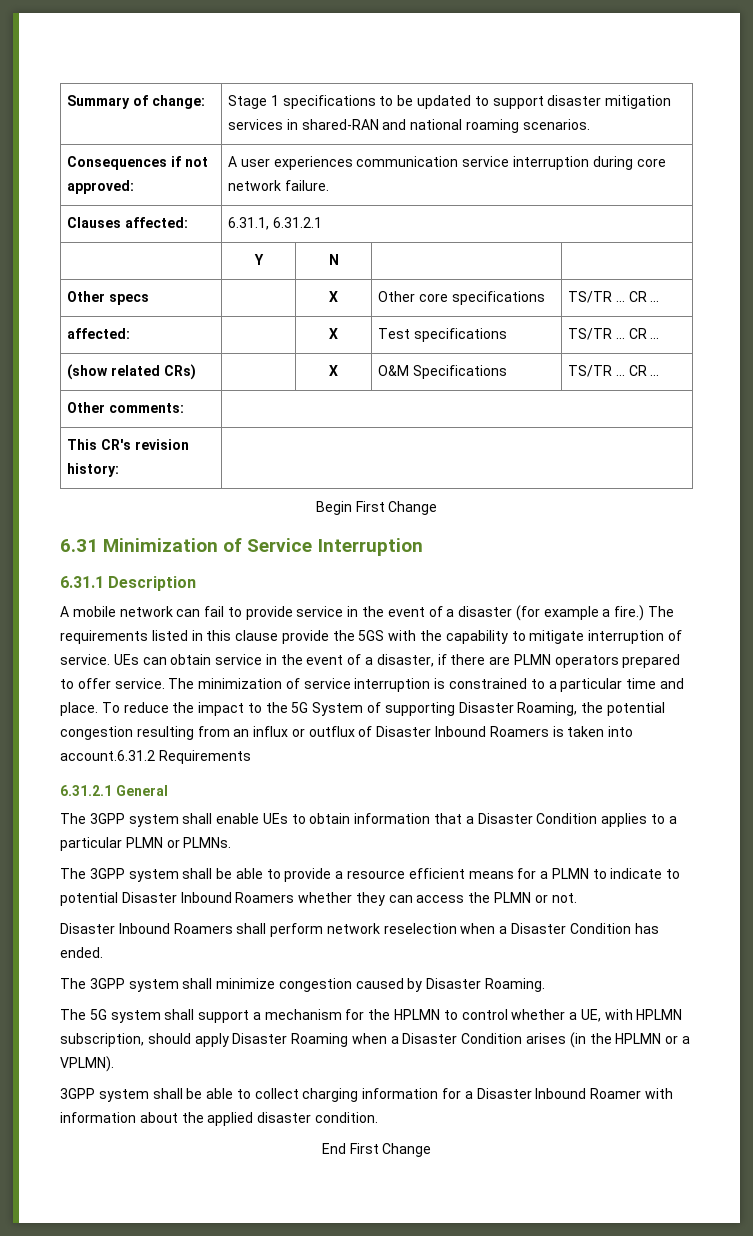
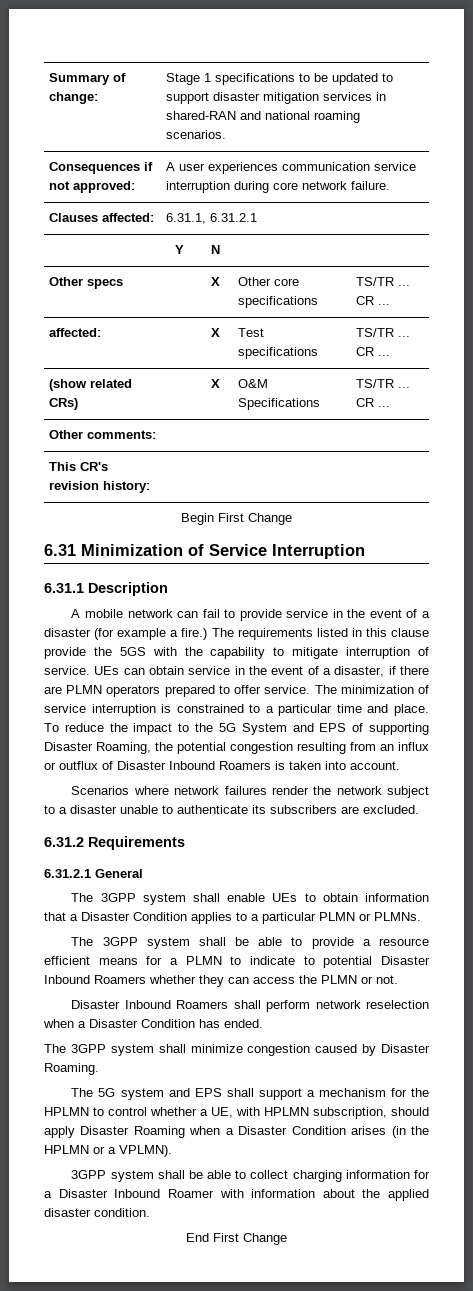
(364, 709) none -> [292,723,347,732] and EPS
[60,750,155,761] account.6.31.2 -> [350,761,400,770] [71,786,429,798] [44,805,419,814] [44,837,84,847] account. // Scenarios where network failures render the network subject to a disaster unable to authenticate its subscribers are excluded. // 6.31.2
(161, 1016) none -> [168,1088,222,1097] and EPS

